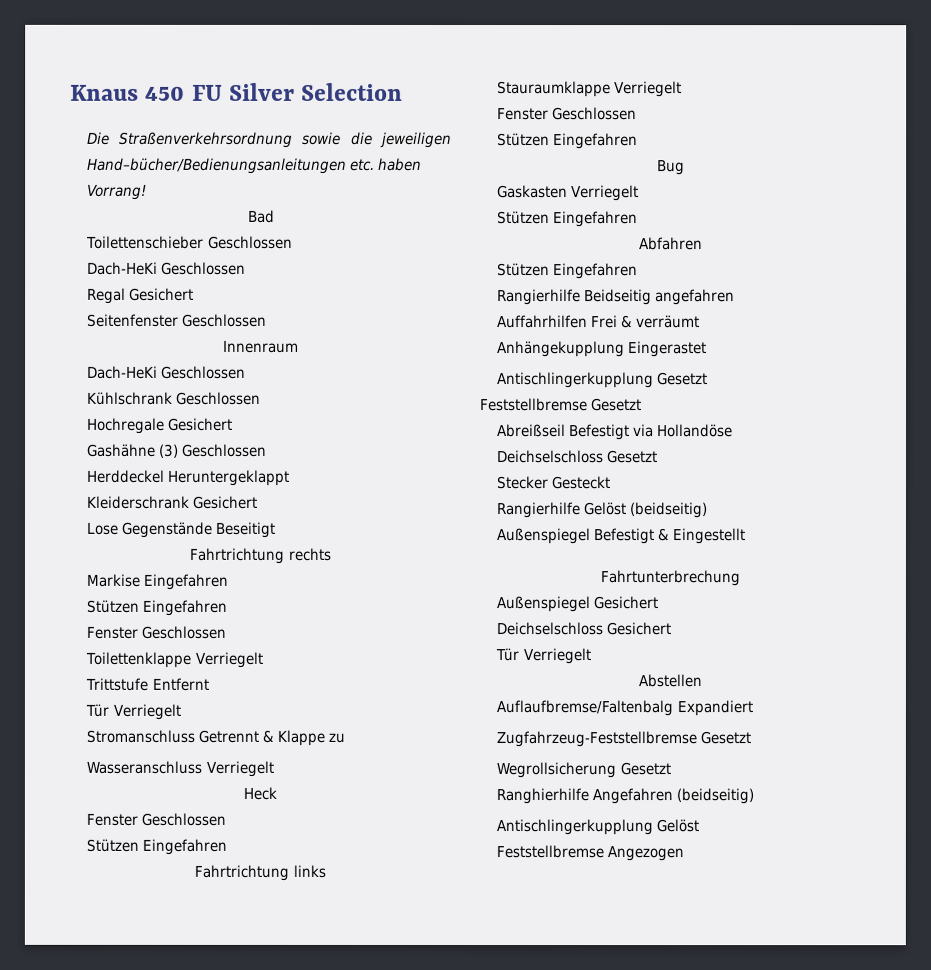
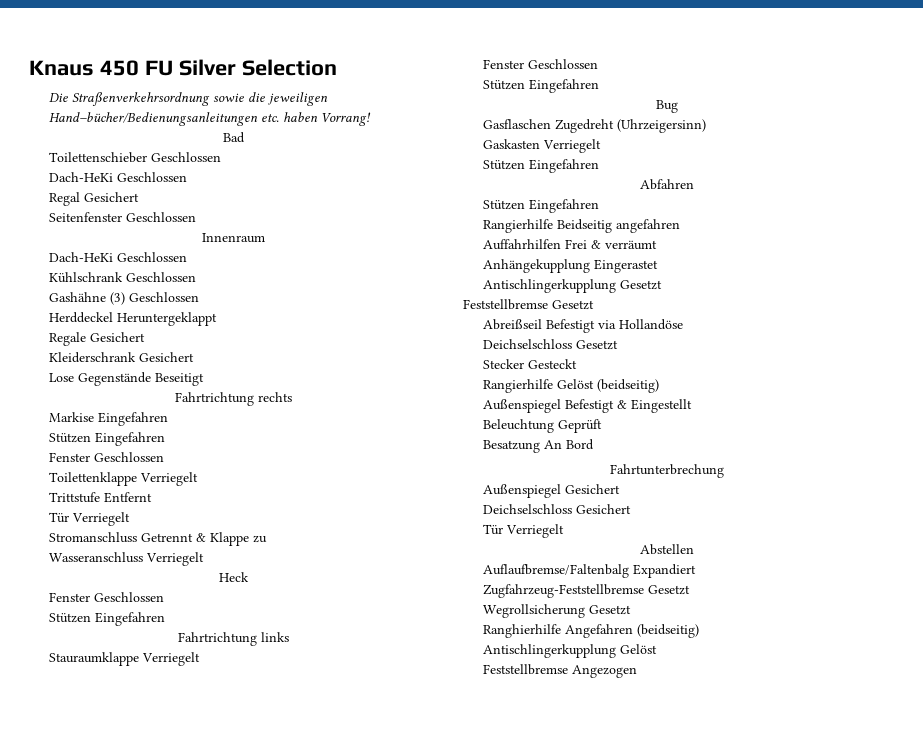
[86,417,233,434] // Hochregale Gesichert -> (196, 277) none
(290, 477) none -> [48,332,145,346] // Regale Gesichert
(685, 168) none -> [482,119,706,133] // Gasflaschen Zugedreht (Uhrzeigersinn)
(745, 536) none -> [482,419,602,433] [482,439,594,453] // Beleuchtung Geprüft // Besatzung An Bord

